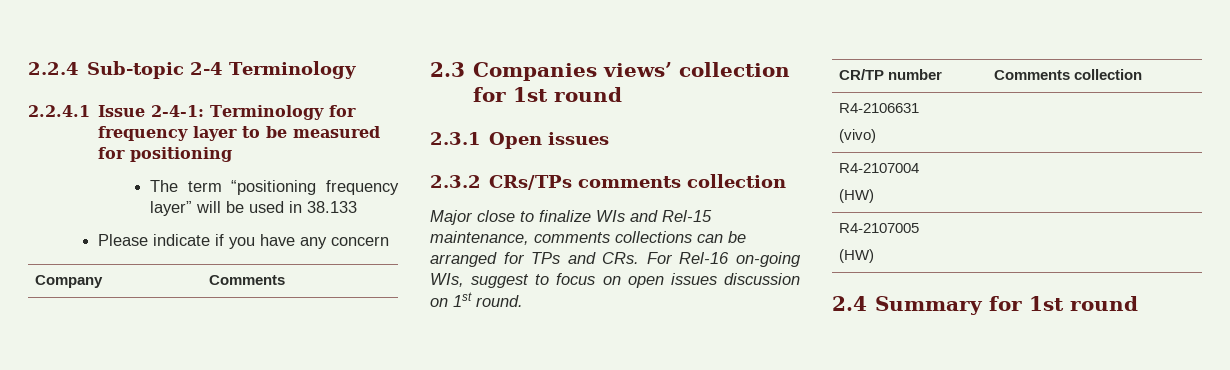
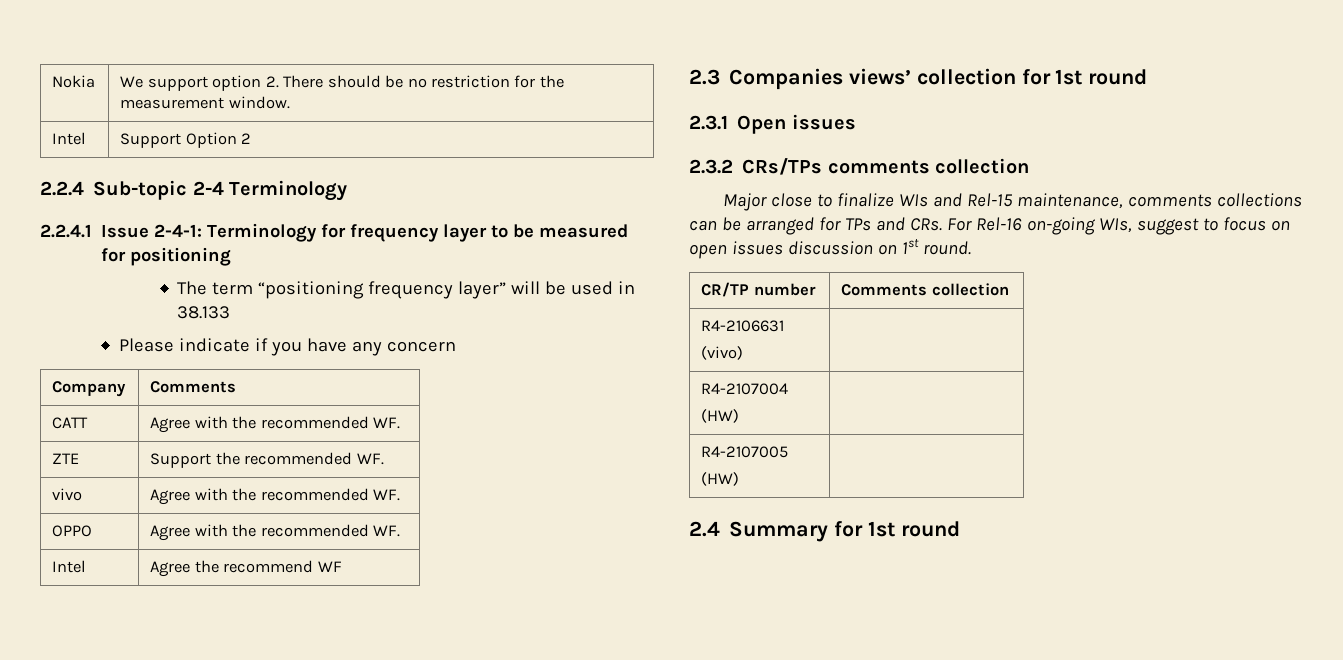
(28, 68) none -> [52,75,96,88] [120,75,564,91] [120,96,290,109] [52,132,87,145] [120,132,252,148] Nokia | We support option 2. There should be no restriction for the measurement window. // Intel | Support Option 2 //
(286, 280) none -> [52,417,89,429] [150,416,401,433] [52,453,80,464] [150,452,384,468] [52,488,83,501] [150,488,401,505] [52,525,93,537] [150,524,401,541] [52,560,87,573] [150,560,342,577] // CATT | Agree with the recommended WF. // ZTE | Support the recommended WF. // vivo | Agree with the recommended WF. // OPPO | Agree with the recommended WF. // Intel | Agree the recommend WF

